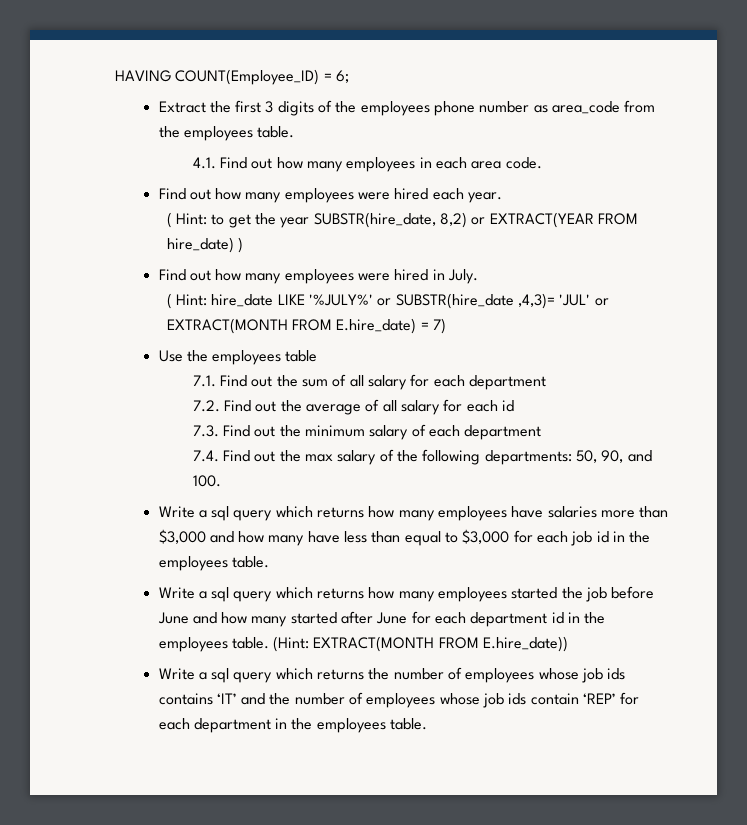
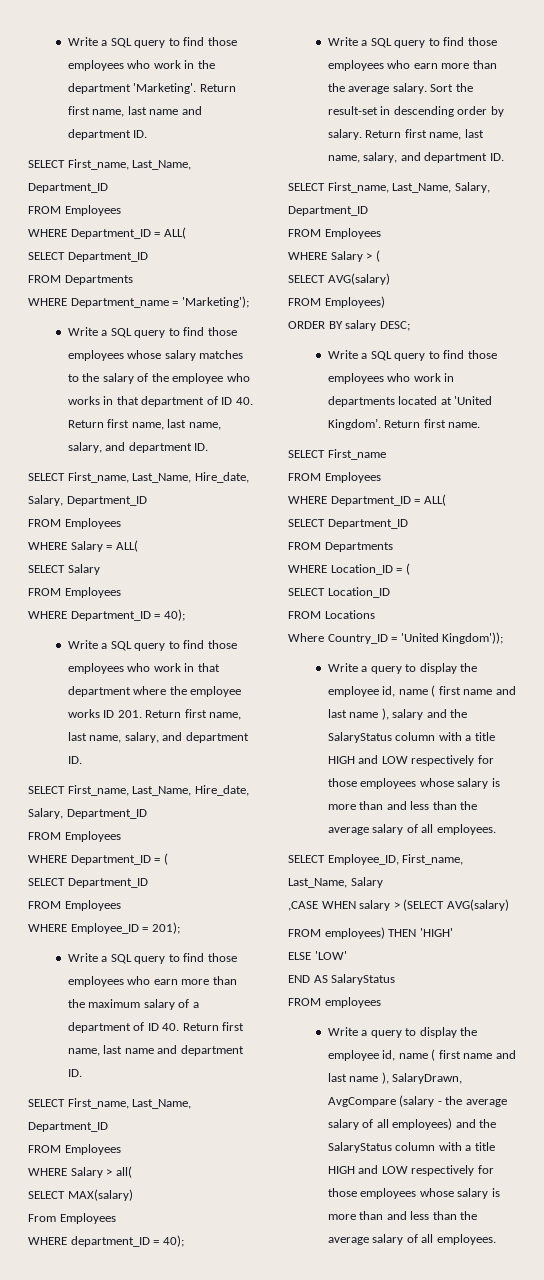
[115,69,349,85] [158,100,656,116] [158,126,295,141] [192,157,542,172] [158,188,503,203] [166,212,639,228] [166,237,244,253] [158,269,479,284] [166,293,609,309] [166,318,447,334] [158,350,318,365] [192,374,546,390] [192,399,514,415] [192,424,542,440] [192,449,652,465] [192,475,221,487] [158,506,669,521] [158,529,651,546] [158,556,269,571] [158,586,655,602] [157,611,606,627] [158,636,569,652] [158,667,626,683] [158,692,640,708] [158,718,428,733] HAVING COUNT(Employee_ID) = 6; // Extract the first 3 digits of the employees phone number as area_code from the employees table. // 4.1. Find out how many employees in each area code. // Find out how many employees were hired each year. // ( Hint: to get the year SUBSTR(hire_date, 8,2) or EXTRACT(YEAR FROM hire_date) ) // Find out how many employees were hired in July. // ( Hint: hire_date LIKE '%JULY%' or SUBSTR(hire_date ,4,3)= 'JUL' or EXTRACT(MONTH FROM E.hire_date) = 7) // Use the employees table // 7.1. Find out the sum of all salary for each department // 7.2. Find out the average of all salary for each id // 7.3. Find out the minimum salary of each department // 7.4. Find out the max salary of the following departments: 50, 90, and 100. // Write a sql query which returns how many employees have salaries more than $3,000 and how many have less than equal to $3,000 for each job id in the employees table. // Write a sql query which returns how many employees started the job before June and how many started after June for each department id in the employees table. (Hint: EXTRACT(MONTH FROM E.hire_date)) // Write a sql query which returns the number of employees whose job ids contains ‘IT’ and the number of employees whose job ids contain ‘REP’ for each department in the employees table. -> [67,37,237,48] [67,60,215,71] [67,83,236,94] [67,106,202,117] [67,129,148,140] [28,159,192,170] [28,183,108,193] [28,205,121,216] [28,227,186,239] [28,252,148,262] [28,275,133,285] [28,296,249,308] [67,327,237,338] [67,350,244,361] [67,373,250,384] [67,396,253,407] [67,419,221,430] [67,442,209,453] [28,472,249,483] [28,495,147,506] [28,518,121,529] [28,540,138,552] [28,564,100,575] [28,587,121,598] [28,609,185,621] [67,640,237,651] [67,663,220,674] [67,686,242,697] [67,709,242,720] [67,732,249,743] [67,756,82,764] [28,785,249,796] [28,808,147,819] [28,831,121,842] [28,853,168,865] [28,878,148,888] [28,900,121,911] [28,922,180,934] [67,953,237,964] [67,976,237,987] [67,999,199,1010] [67,1022,245,1033] [67,1045,244,1056] [67,1069,82,1077] [28,1098,192,1109] [28,1122,108,1132] [28,1144,121,1155] [28,1166,132,1178] [28,1189,133,1201] [28,1213,116,1224] [28,1235,184,1247] [327,37,497,48] [327,60,497,71] [327,83,473,94] [327,106,504,117] [327,129,484,140] [327,152,504,163] [288,182,490,193] [288,206,368,216] [288,228,381,239] [288,250,380,262] [288,273,390,285] [288,296,385,308] [288,320,410,331] [327,350,497,361] [327,373,455,384] [327,396,493,407] [327,418,481,430] [288,449,386,460] [288,472,381,483] [288,494,446,506] [288,519,408,529] [288,542,393,552] [288,563,410,575] [288,587,390,598] [288,610,375,619] [288,632,504,644] [327,663,478,674] [327,685,516,697] [327,708,468,720] [327,732,495,743] [327,755,494,766] [327,778,500,789] [327,801,478,810] [327,824,496,835] [288,854,464,865] [288,877,383,888] [288,899,509,911] [288,927,453,939] [288,951,347,960] [288,974,396,985] [288,997,381,1008] [327,1027,478,1038] [327,1049,516,1061] [327,1072,463,1084] [327,1095,507,1107] [327,1118,497,1130] [327,1142,495,1153] [327,1165,494,1176] [327,1188,500,1199] [327,1211,478,1220] [327,1234,496,1245] Write a SQL query to find those employees who work in the department 'Marketing'. Return first name, last name and department ID. // SELECT First_name, Last_Name, Department_ID // FROM Employees // WHERE Department_ID = ALL( // SELECT Department_ID // FROM Departments // WHERE Department_name = 'Marketing'); // Write a SQL query to find those employees whose salary matches to the salary of the employee who works in that department of ID 40. Return first name, last name, salary, and department ID. // SELECT First_name, Last_Name, Hire_date, Salary, Department_ID // FROM Employees // WHERE Salary = ALL( // SELECT Salary // FROM Employees // WHERE Department_ID = 40); // Write a SQL query to find those employees who work in that department where the employee works ID 201. Return first name, last name, salary, and department ID. // SELECT First_name, Last_Name, Hire_date, Salary, Department_ID // FROM Employees // WHERE Department_ID = ( // SELECT Department_ID // FROM Employees // WHERE Employee_ID = 201); // Write a SQL query to find those employees who earn more than the maximum salary of a department of ID 40. Return first name, last name and department ID. // SELECT First_name, Last_Name, Department_ID // FROM Employees // WHERE Salary > all( // SELECT MAX(salary) // From Employees // WHERE department_ID = 40); // Write a SQL query to find those employees who earn more than the average salary. Sort the result-set in descending order by salary. Return first name, last name, salary, and department ID. // SELECT First_name, Last_Name, Salary, Department_ID // FROM Employees // WHERE Salary > ( // SELECT AVG(salary) // FROM Employees) // ORDER BY salary DESC; // Write a SQL query to find those employees who work in departments located at 'United Kingdom’. Return first name. // SELECT First_name // FROM Employees // WHERE Department_ID = ALL( // SELECT Department_ID // FROM Departments // WHERE Location_ID = ( // SELECT Location_ID // FROM Locations // Where Country_ID = 'United Kingdom')); // Write a query to display the employee id, name ( first name and last name ), salary and the SalaryStatus column with a title HIGH and LOW respectively for those employees whose salary is more than and less than the average salary of all employees. // SELECT Employee_ID, First_name, Last_Name, Salary // ,CASE WHEN salary > (SELECT AVG(salary) // FROM employees) THEN 'HIGH' // ELSE 'LOW' // END AS SalaryStatus // FROM employees // Write a query to display the employee id, name ( first name and last name ), SalaryDrawn, AvgCompare (salary - the average salary of all employees) and the SalaryStatus column with a title HIGH and LOW respectively for those employees whose salary is more than and less than the average salary of all employees.

